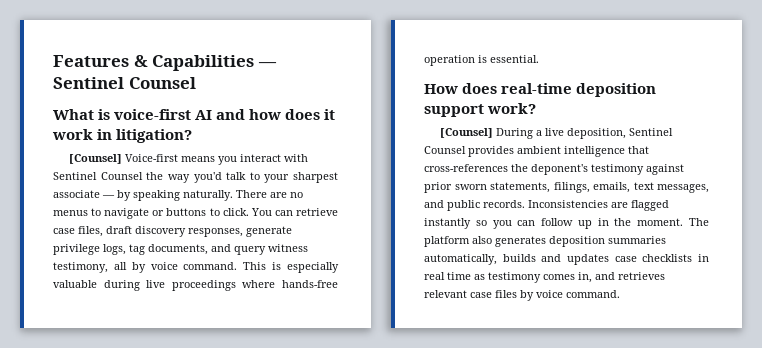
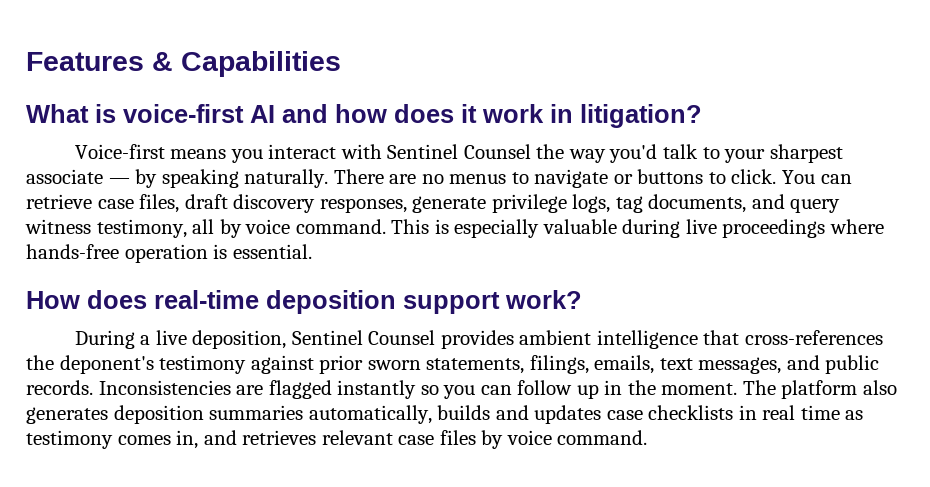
[257,62,277,67] [53,77,196,89] — Sentinel Counsel -> (341, 64) none
[68,154,122,164] [Counsel] -> (702, 116) none
[439,128,493,138] [Counsel] -> (582, 299) none

